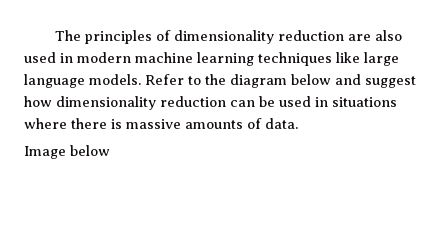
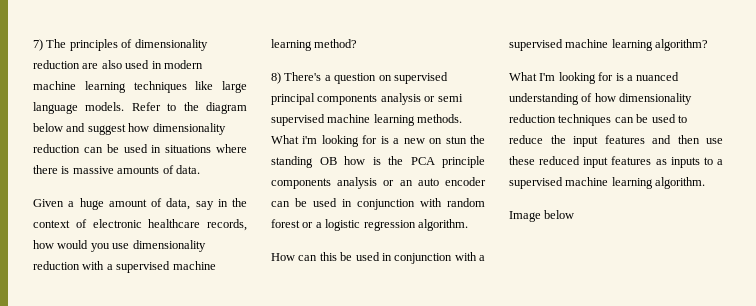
(54, 35) none -> [33,39,43,51] 7)
(298, 123) none -> [33,198,247,210] [33,219,247,231] [33,240,206,252] [33,261,216,273] [271,39,358,51] [271,72,448,84] [271,93,463,105] [271,114,463,126] [271,135,486,147] [271,156,485,168] [271,177,486,189] [271,198,485,210] [271,219,468,231] [271,252,485,264] [509,39,709,51] [509,72,680,84] [509,93,693,105] [509,114,687,126] [509,135,723,147] [509,156,723,168] [509,177,706,189] // Given a huge amount of data, say in the context of electronic healthcare records, how would you use dimensionality reduction with a supervised machine learning method? // 8) There's a question on supervised principal components analysis or semi supervised machine learning methods. What i'm looking for is a new on stun the standing OB how is the PCA principle components analysis or an auto encoder can be used in conjunction with random forest or a logistic regression algorithm. // How can this be used in conjunction with a supervised machine learning algorithm? // What I'm looking for is a nuanced understanding of how dimensionality reduction techniques can be used to reduce the input features and then use these reduced input features as inputs to a supervised machine learning algorithm.

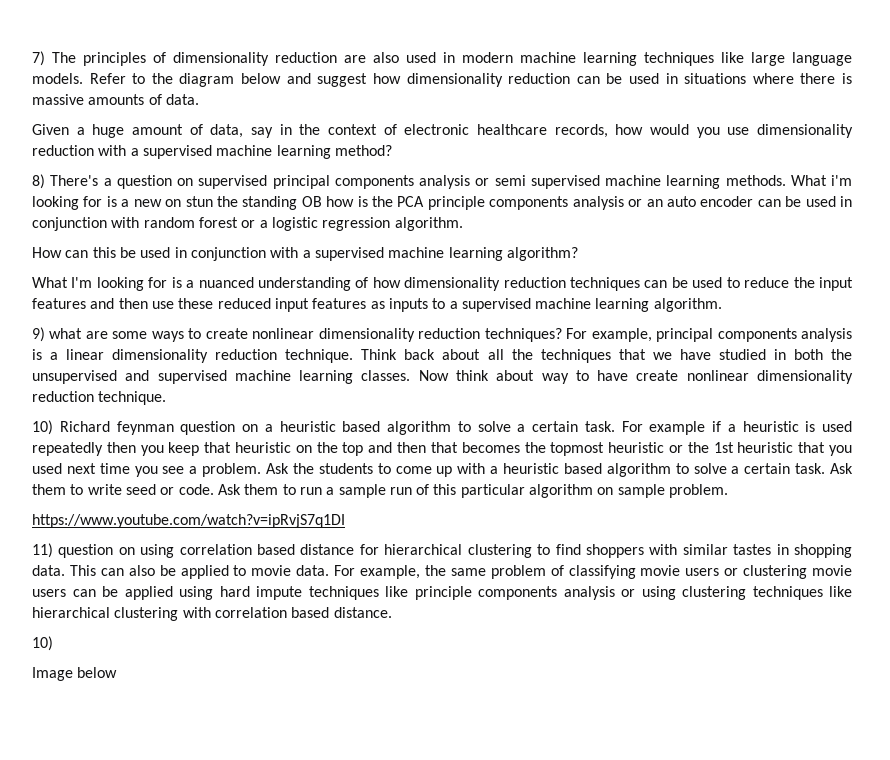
(706, 183) none -> [32,327,853,342] [32,349,852,363] [32,370,854,384] [32,391,167,405] [32,420,852,435] [32,442,853,456] [32,463,853,477] [32,484,729,498] [32,514,345,528] [32,543,852,558] [32,565,852,579] [32,586,852,600] [32,607,392,621] [32,636,53,651] // 9) what are some ways to create nonlinear dimensionality reduction techniques? For example, principal components analysis is a linear dimensionality reduction technique. Think back about all the techniques that we have studied in both the unsupervised and supervised machine learning classes. Now think about way to have create nonlinear dimensionality reduction technique. // 10) Richard feynman question on a heuristic based algorithm to solve a certain task. For example if a heuristic is used repeatedly then you keep that heuristic on the top and then that becomes the topmost heuristic or the 1st heuristic that you used next time you see a problem. Ask the students to come up with a heuristic based algorithm to solve a certain task. Ask them to write seed or code. Ask them to run a sample run of this particular algorithm on sample problem. // https://www.youtube.com/watch?v=ipRvjS7q1DI // 11) question on using correlation based distance for hierarchical clustering to find shoppers with similar tastes in shopping data. This can also be applied to movie data. For example, the same problem of classifying movie users or clustering movie users can be applied using hard impute techniques like principle components analysis or using clustering techniques like hierarchical clustering with correlation based distance. // 10)

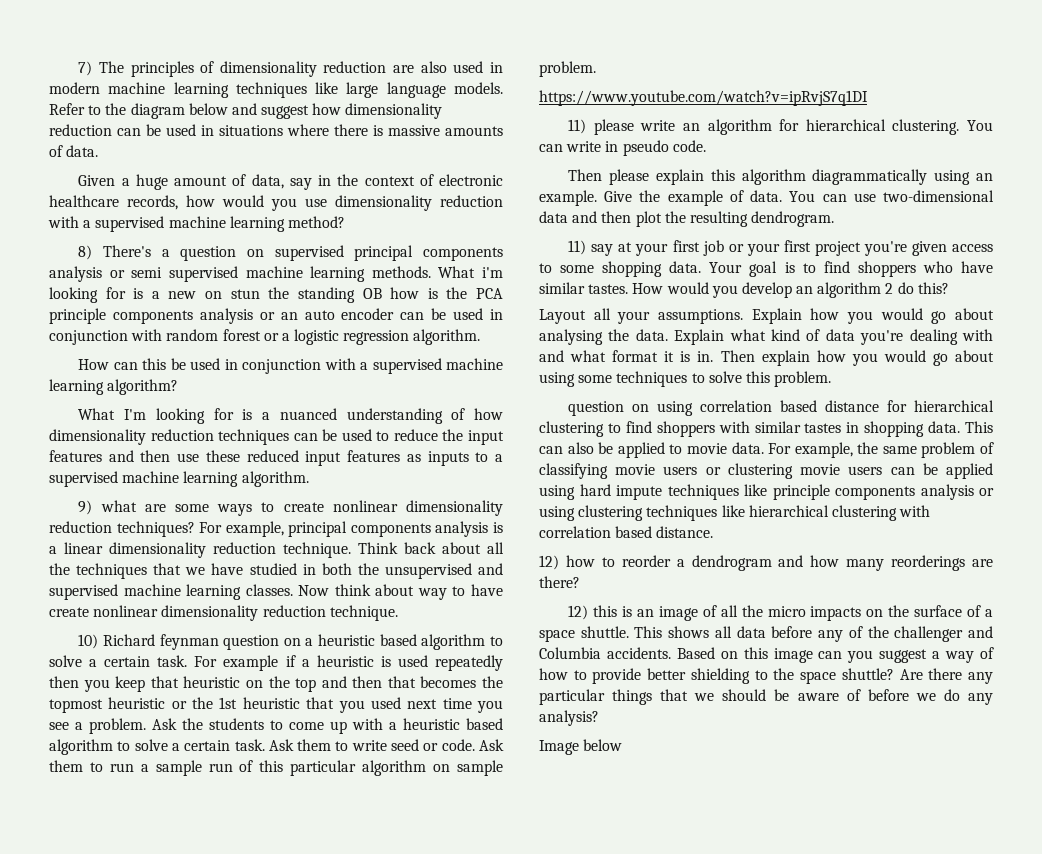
(53, 550) none -> [593,119,993,135] [539,140,706,156] [568,169,993,185] [539,190,994,206] [539,211,835,227] [568,240,993,256] [539,261,993,277] [539,282,949,298] [539,308,994,324] [539,329,993,345] [539,350,994,366] [539,371,832,387] please write an algorithm for hierarchical clustering. You can write in pseudo code. // Then please explain this algorithm diagrammatically using an example. Give the example of data. You can use two-dimensional data and then plot the resulting dendrogram. // 11) say at your first job or your first project you're given access to some shopping data. Your goal is to find shoppers who have similar tastes. How would you develop an algorithm 2 do this? // Layout all your assumptions. Explain how you would go about analysing the data. Explain what kind of data you're dealing with and what format it is in. Then explain how you would go about using some techniques to solve this problem. //
[32,636,53,651] 10) -> [539,555,993,571] [539,576,580,588] [568,605,993,621] [539,626,993,642] [539,647,995,663] [539,668,993,684] [539,689,993,705] [539,710,599,726] 12) how to reorder a dendrogram and how many reorderings are there? // 12) this is an image of all the micro impacts on the surface of a space shuttle. This shows all data before any of the challenger and Columbia accidents. Based on this image can you suggest a way of how to provide better shielding to the space shuttle? Are there any particular things that we should be aware of before we do any analysis?

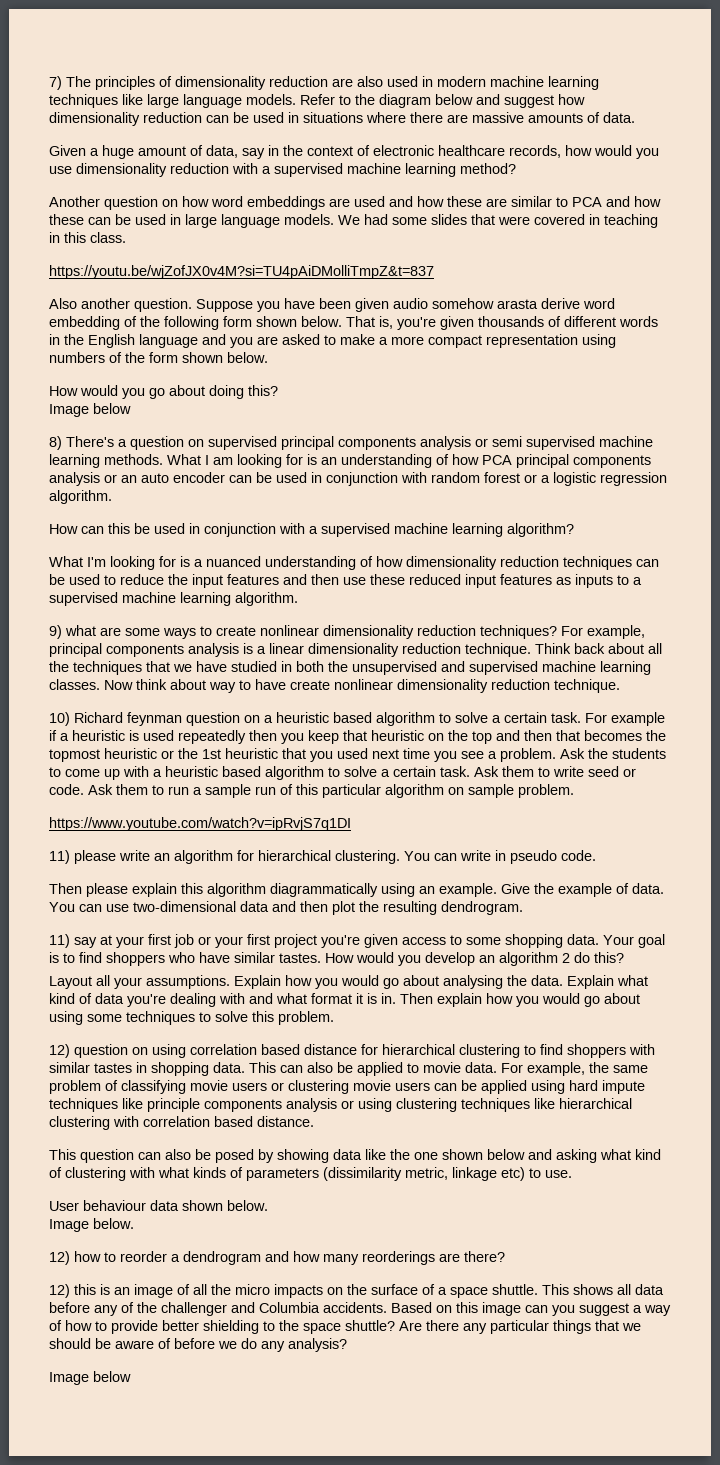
[373,125,383,136] is -> [447,114,468,123] are
(345, 222) none -> [49,196,661,210] [49,214,658,228] [49,232,126,243] [49,265,434,279] [49,298,615,312] [49,316,658,330] [49,334,616,348] [49,352,268,363] [49,385,278,399] [49,403,131,417] // Another question on how word embeddings are used and how these are similar to PCA and how these can be used in large language models. We had some slides that were covered in teaching in this class. // https://youtu.be/wjZofJX0v4M?si=TU4pAiDMolliTmpZ&t=837 // Also another question. Suppose you have been given audio somehow arasta derive word embedding of the following form shown below. That is, you're given thousands of different words in the English language and you are asked to make a more compact representation using numbers of the form shown below. // How would you go about doing this? // Image below
[482,267,503,278] [49,287,504,303] [49,308,106,324] i'm looking for is a new on stun the standing OB how is the PCA principle -> [205,454,569,468] I am looking for is an understanding of how PCA principal
(832, 379) none -> [49,1044,70,1058] 12)
(714, 532) none -> [49,1149,661,1163] [49,1167,572,1181] [49,1200,268,1211] [49,1218,134,1232] // This question can also be posed by showing data like the one shown below and asking what kind of clustering with what kinds of parameters (dissimilarity metric, linkage etc) to use. // User behaviour data shown below. // Image below.

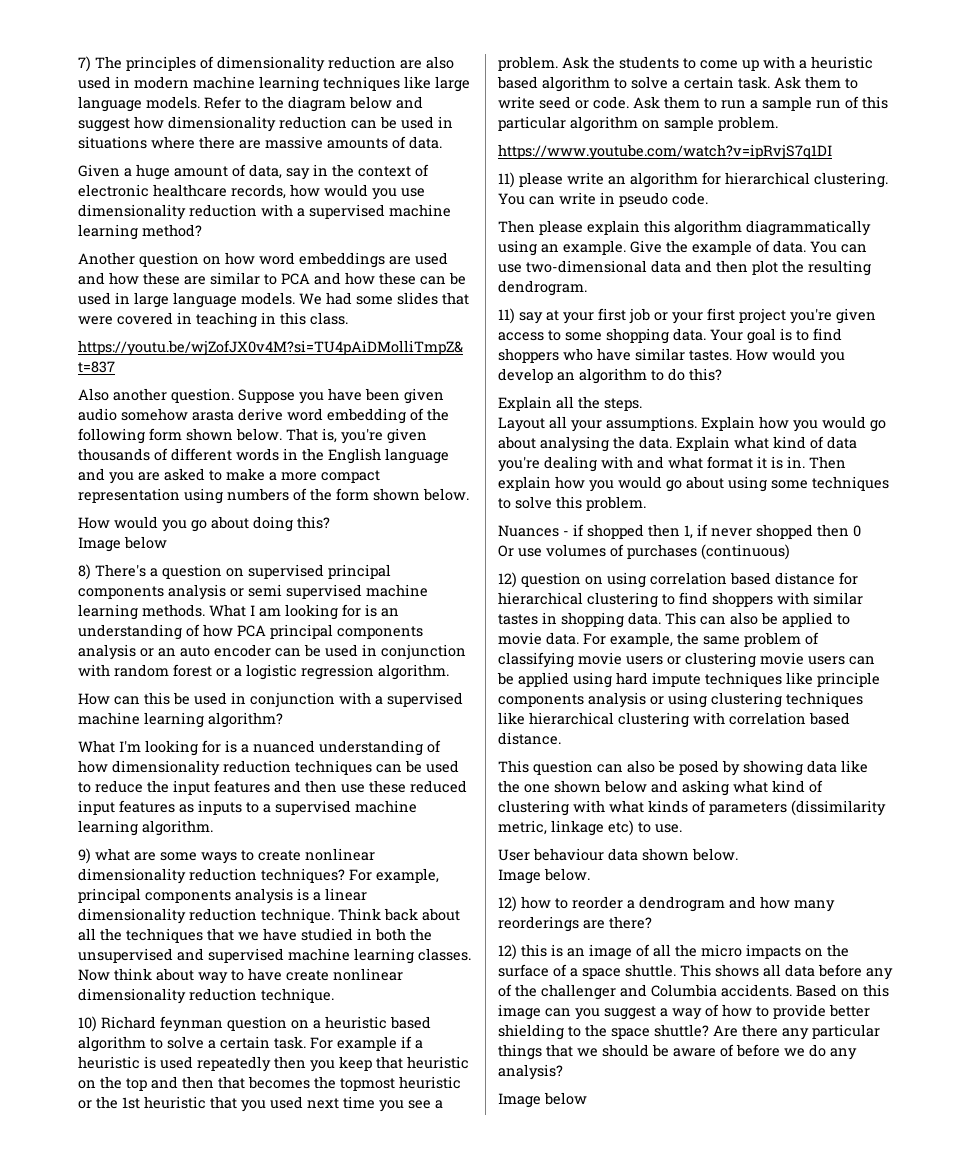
[562,953,570,963] 2 -> [651,370,664,381] to
(624, 957) none -> [498,396,642,411] // Explain all the steps.
(334, 1018) none -> [498,524,861,539] [498,544,790,560] // Nuances - if shopped then 1, if never shopped then 0 // Or use volumes of purchases (continuous)

